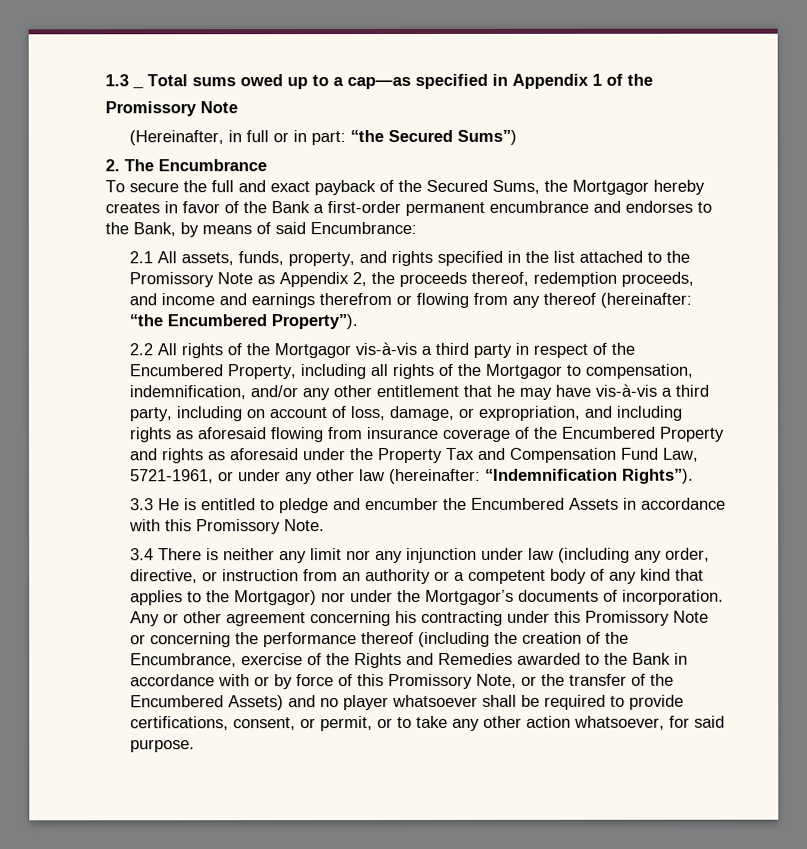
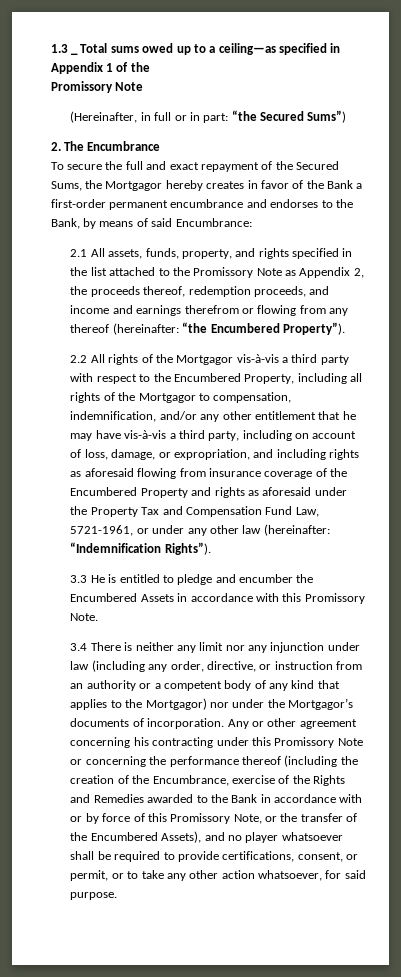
[346,76,411,90] cap—as -> [218,43,276,55] ceiling—as
[313,180,376,196] payback -> [200,162,259,172] repayment
[515,342,608,358] in respect of -> [70,373,151,384] with respect to
[228,695,285,711] Assets) -> [161,831,202,843] Assets),

